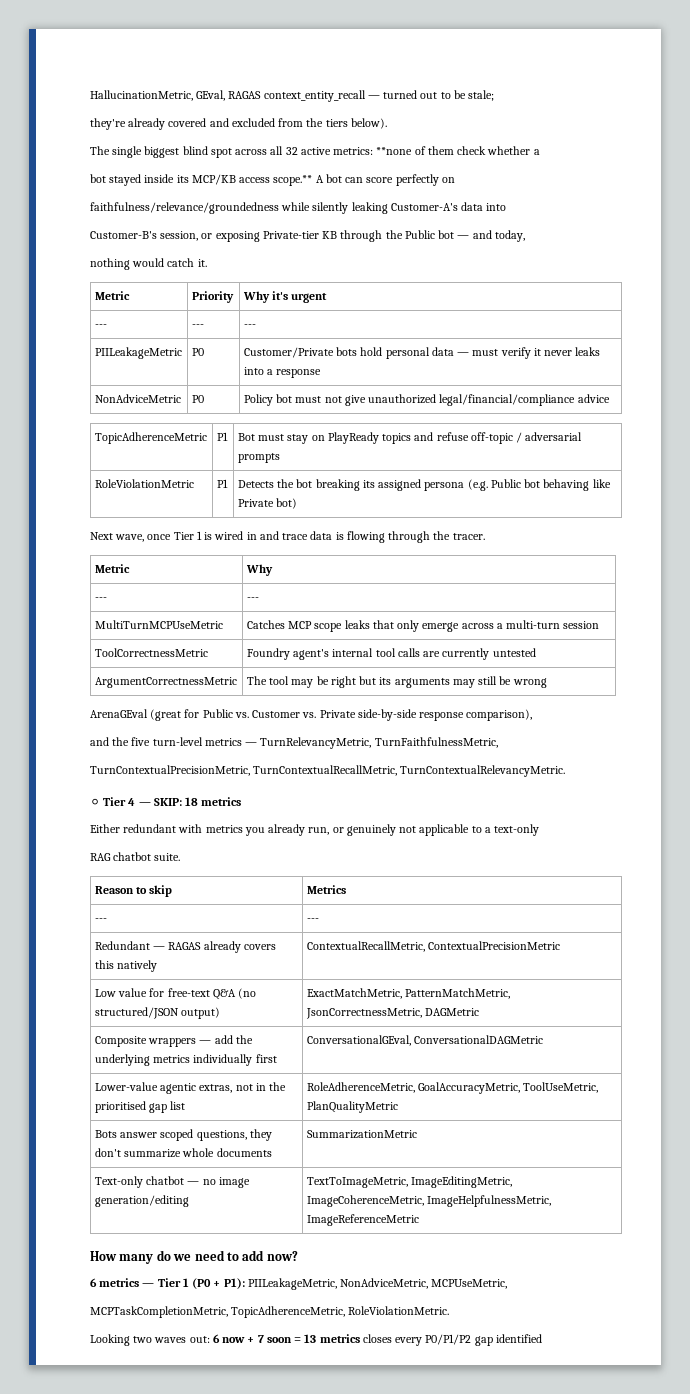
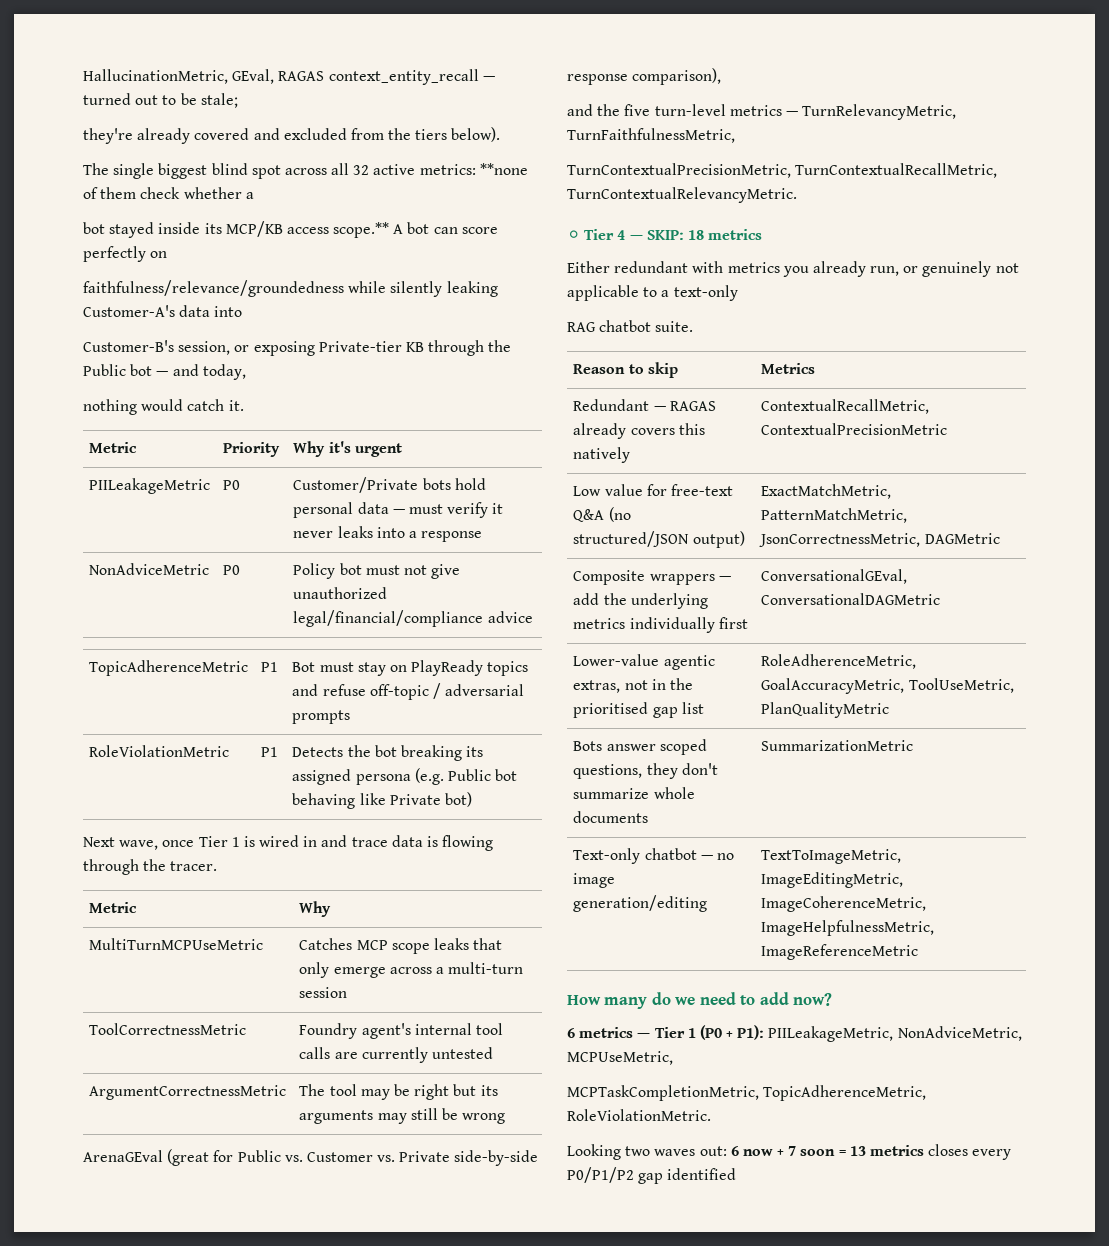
[94,324,107,328] [191,324,204,328] [243,324,256,328] // --- | --- | --- -> (402, 450) none
[94,597,107,601] [246,597,259,601] // --- | --- -> (332, 909) none
[94,918,107,922] [306,918,319,922] // --- | --- -> (816, 368) none

